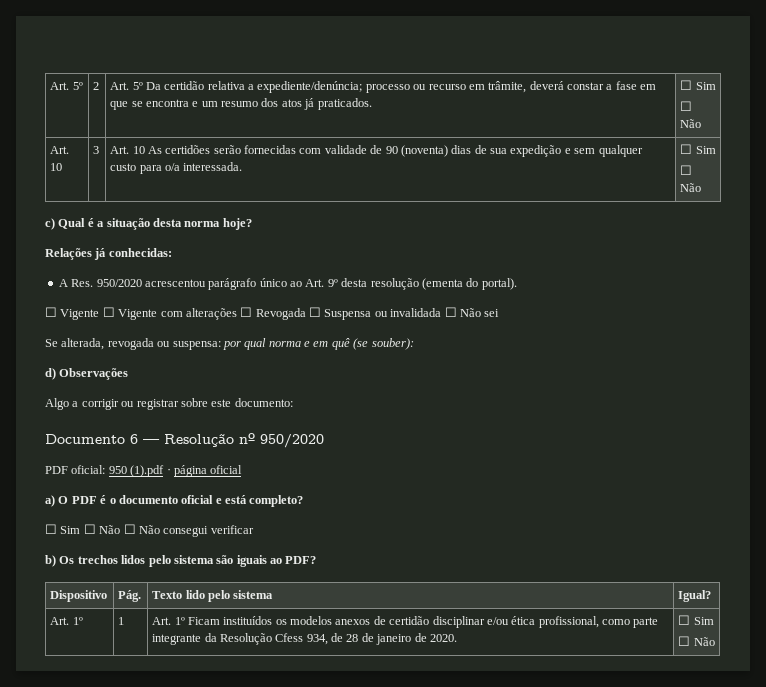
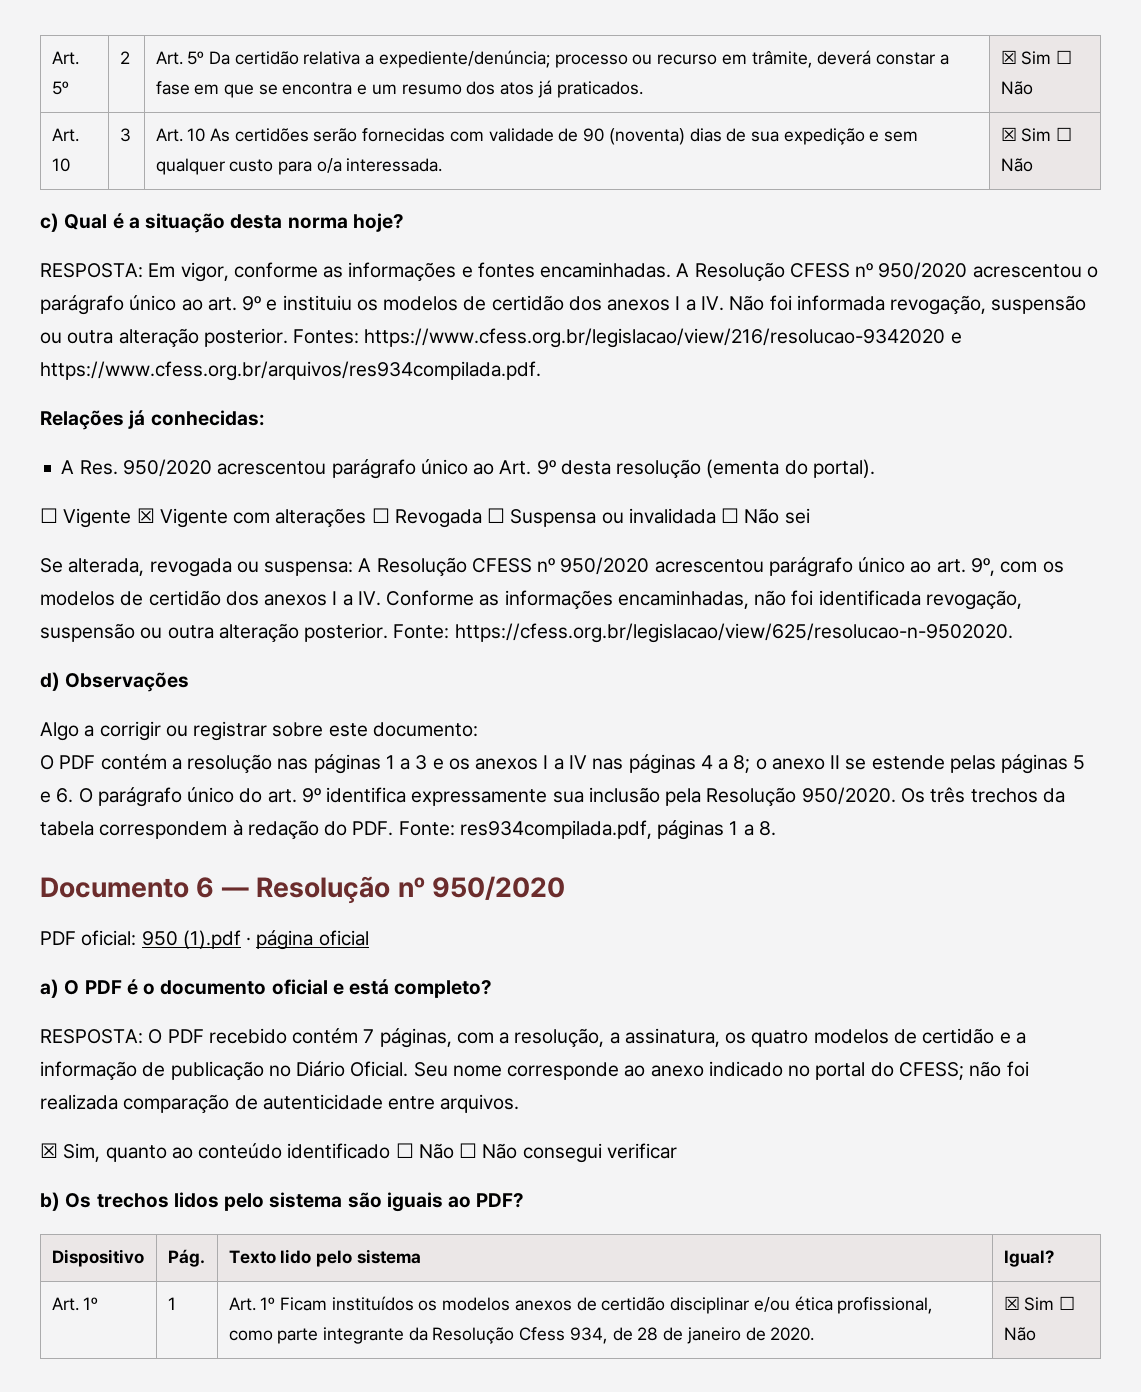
[680,80,716,90] ☐ Sim // -> [1000,50,1052,65] ☒ Sim
[680,144,716,154] ☐ Sim // -> [1000,127,1052,142] ☒ Sim
(252, 224) none -> [40,262,1098,282] [40,295,1087,315] [40,328,962,348] [40,361,541,381] // RESPOSTA: Em vigor, conforme as informações e fontes encaminhadas. A Resolução CFESS nº 950/2020 acrescentou o parágrafo único ao art. 9º e instituiu os modelos de certidão dos anexos I a IV. Não foi informada revogação, suspensão ou outra alteração posterior. Fontes: https://www.cfess.org.br/legislacao/view/216/resolucao-9342020 e https://www.cfess.org.br/arquivos/res934compilada.pdf.
[102,307,115,317] ☐ -> [136,508,155,523] ☒
[222,338,414,350] por qual norma e em quê (se souber): -> [358,557,1064,577] [40,590,1022,610] [40,623,1013,643] A Resolução CFESS nº 950/2020 acrescentou parágrafo único ao art. 9º, com os modelos de certidão dos anexos I a IV. Conforme as informações encaminhadas, não foi identificada revogação, suspensão ou outra alteração posterior. Fonte: https://cfess.org.br/legislacao/view/625/resolucao-n-9502020.
(293, 402) none -> [40,754,1086,774] [40,787,1065,807] [40,820,776,840] // O PDF contém a resolução nas páginas 1 a 3 e os anexos I a IV nas páginas 4 a 8; o anexo II se estende pelas páginas 5 e 6. O parágrafo único do art. 9º identifica expressamente sua inclusão pela Resolução 950/2020. Os três trechos da tabela correspondem à redação do PDF. Fonte: res934compilada.pdf, páginas 1 a 8.
[45,524,81,534] ☐ Sim -> [40,1028,1026,1048] [40,1061,1029,1081] [40,1094,520,1114] [40,1143,391,1162] RESPOSTA: O PDF recebido contém 7 páginas, com a resolução, a assinatura, os quatro modelos de certidão e a informação de publicação no Diário Oficial. Seu nome corresponde ao anexo indicado no portal do CFESS; não foi realizada comparação de autenticidade entre arquivos. // ☒ Sim, quanto ao conteúdo identificado
[678,615,714,625] ☐ Sim // -> [1003,1296,1055,1311] ☒ Sim

